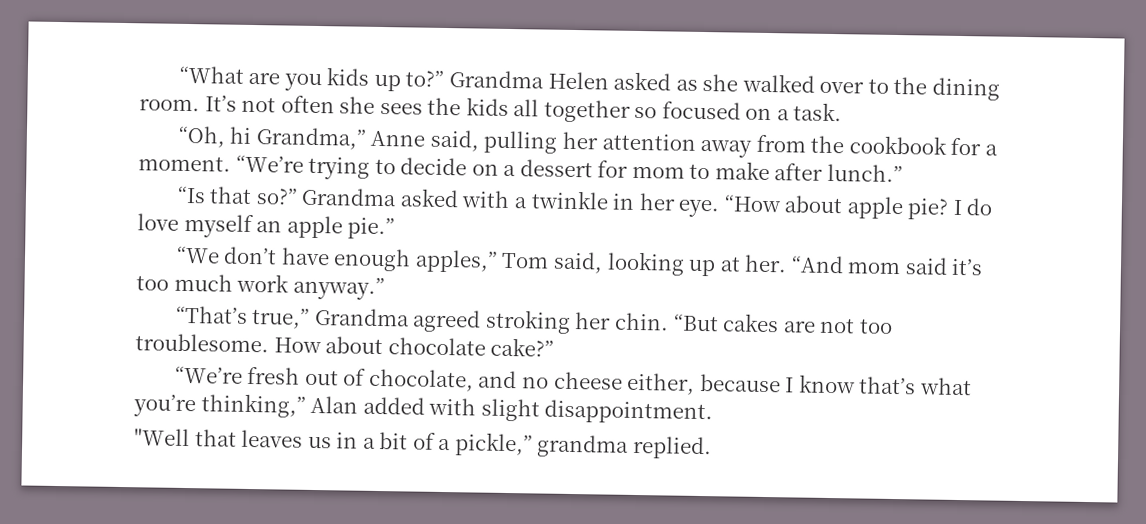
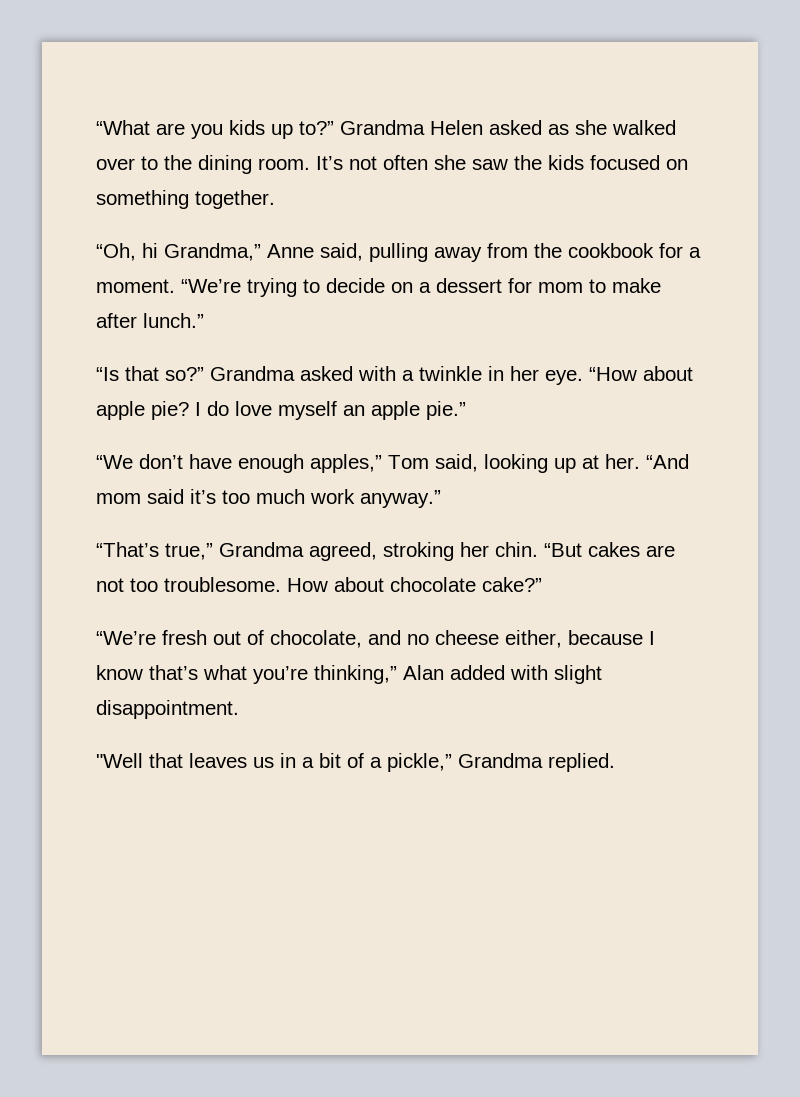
[379,102,423,115] sees -> [472,159,508,170] saw
[513,99,843,123] all together so focused on a task. -> [590,155,688,170] [96,190,275,209] focused on something together.
[561,131,696,151] her attention -> (428, 252) none
[412,309,482,333] agreed -> [309,542,377,561] agreed,
[536,434,630,458] grandma -> [458,753,543,768] Grandma

